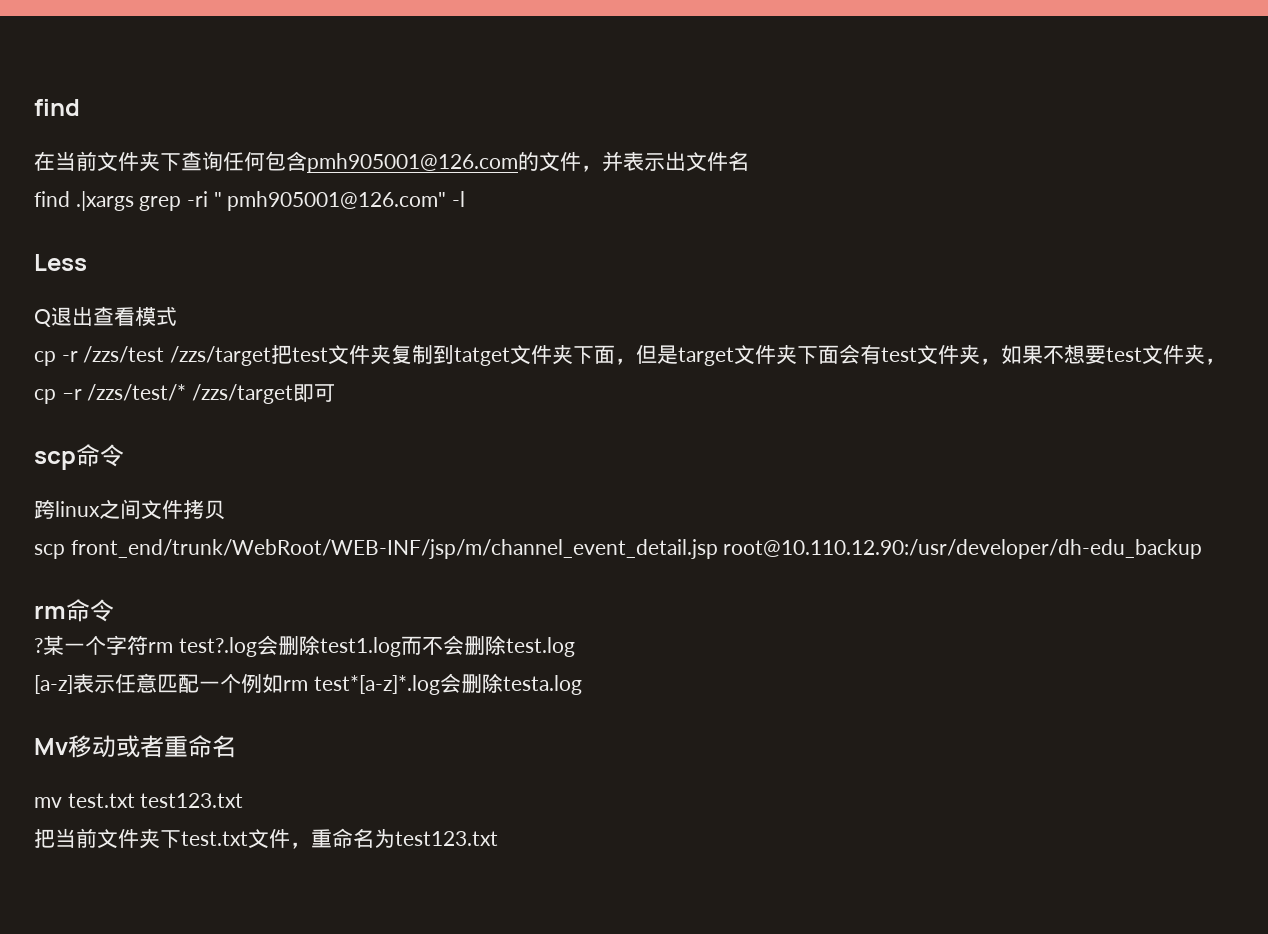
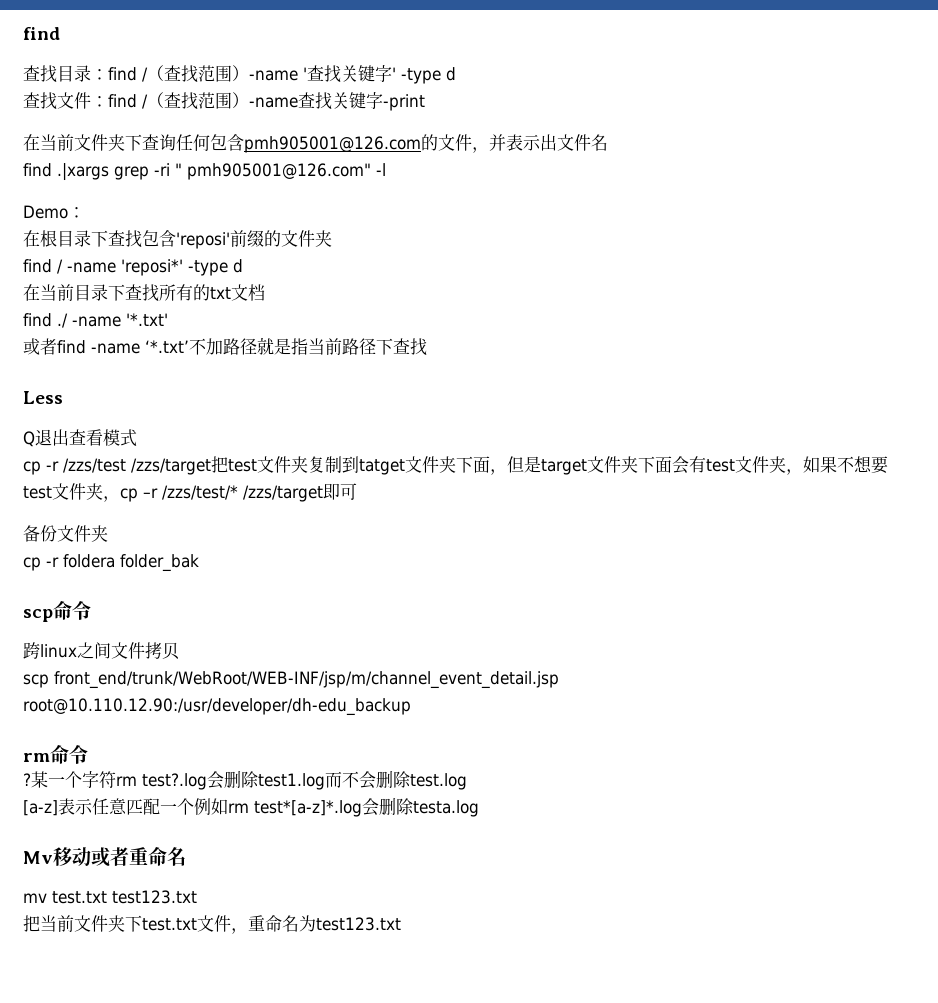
[34,99,80,116] find -> [23,27,60,40] [23,65,456,84] [23,92,425,111] find // 查找目录：find /（查找范围）-name '查找关键字' -type d // 查找文件：find /（查找范围）-name查找关键字-print
(466, 199) none -> [23,205,85,219] [23,230,332,249] [23,259,243,276] [23,284,265,302] [23,313,168,328] [23,337,427,356] // Demo： // 在根目录下查找包含'reposi'前缀的文件夹 // find / -name 'reposi*' -type d // 在当前目录下查找所有的txt文档 // find ./ -name '*.txt' // 或者find -name ‘*.txt’不加路径就是指当前路径下查找
(336, 393) none -> [23,525,108,542] [23,554,199,572] // 备份文件夹 // cp -r foldera folder_bak

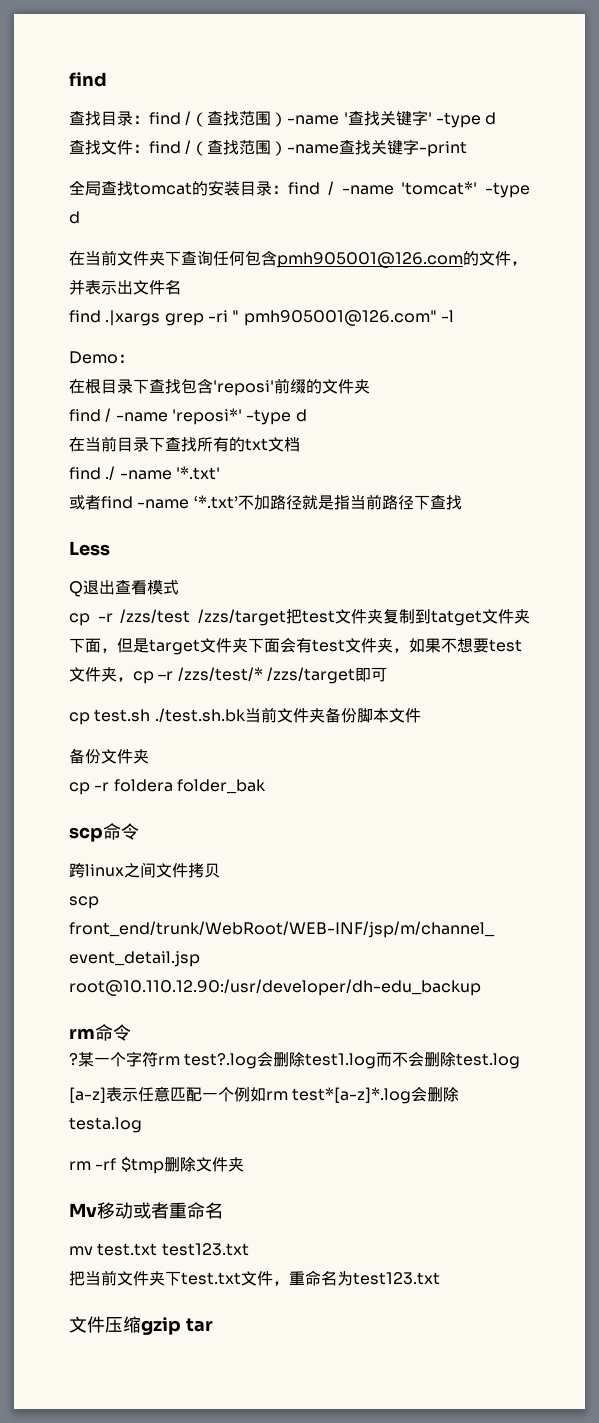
(425, 102) none -> [69,180,530,198] [69,211,80,224] // 全局查找tomcat的安装目录：find / -name 'tomcat*' -type d
(357, 491) none -> [69,707,421,725] // cp test.sh ./test.sh.bk当前文件夹备份脚本文件
(479, 808) none -> [69,1156,244,1174] // rm -rf $tmp删除文件夹
(401, 924) none -> [69,1316,213,1335] // 文件压缩gzip tar

